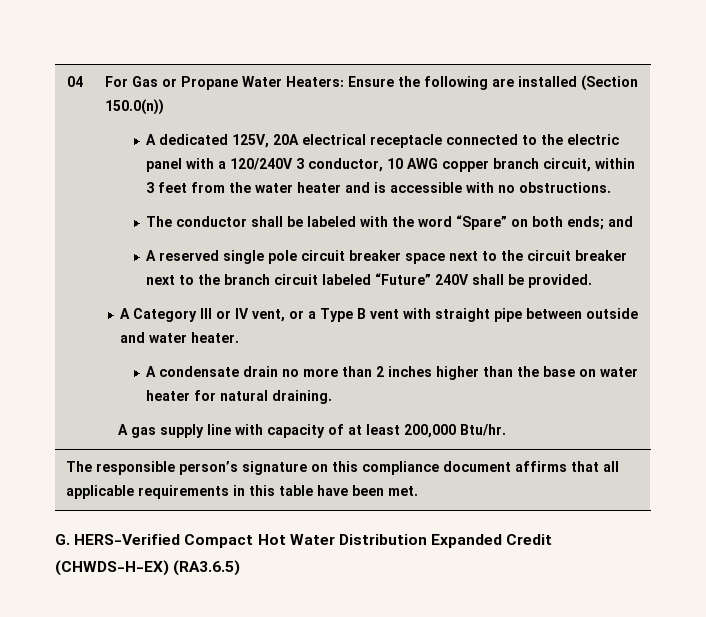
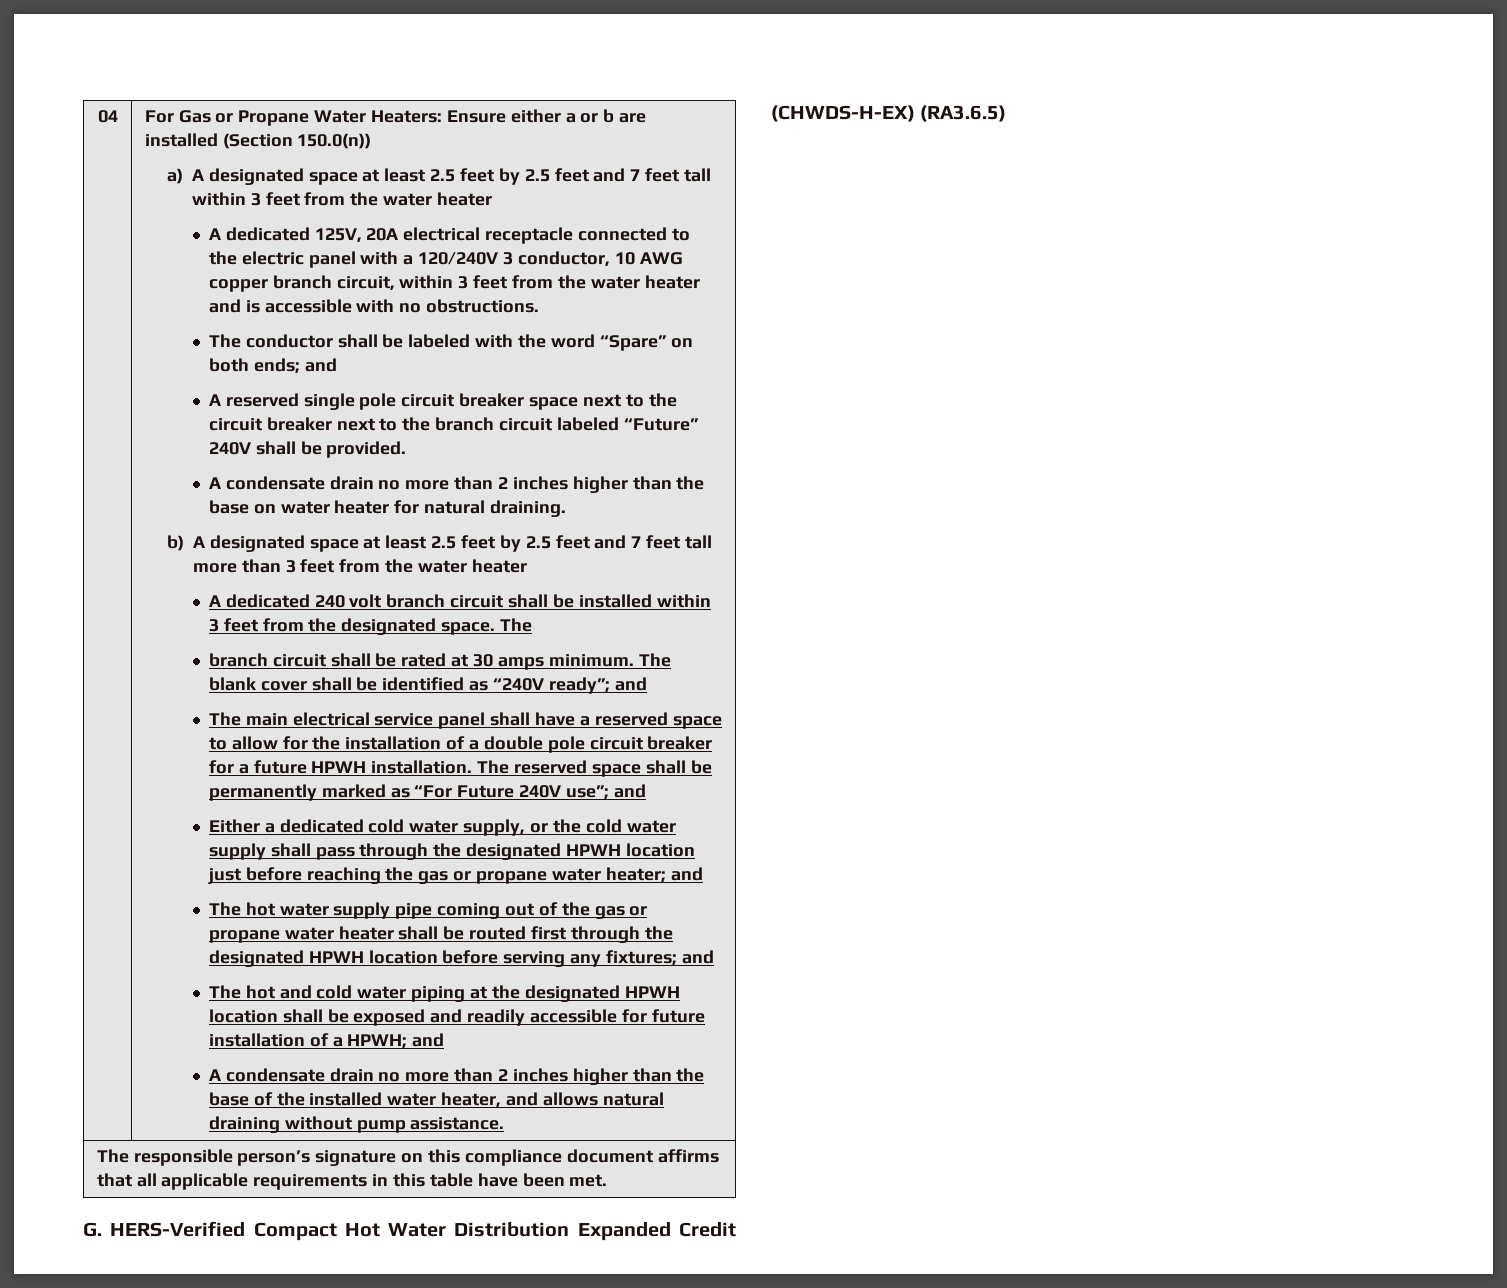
[398,76,489,90] the following -> [510,109,615,123] either a or b
(165, 107) none -> [166,168,711,185] [191,192,492,206] // a) A designated space at least 2.5 feet by 2.5 feet and 7 feet tall within 3 feet from the water heater
[120,308,639,322] [120,332,240,343] // A Category III or IV vent, or a Type B vent with straight pipe between outside and water heater. -> (407, 449) none
[118,424,507,438] A gas supply line with capacity of at least 200,000 Btu/hr. -> [166,535,712,552] [192,559,527,573] [208,594,711,608] [208,618,532,635] [208,653,671,670] [208,677,647,694] [208,712,722,729] [208,736,713,753] [208,760,712,777] [208,784,646,801] [208,819,676,836] [208,843,695,860] [207,867,703,884] [208,902,648,919] [208,926,673,943] [208,950,714,967] [208,985,680,1002] [208,1009,705,1026] [208,1033,445,1049] [208,1068,705,1085] [208,1092,664,1108] [208,1116,505,1133] b) A designated space at least 2.5 feet by 2.5 feet and 7 feet tall more than 3 feet from the water heater // A dedicated 240 volt branch circuit shall be installed within 3 feet from the designated space. The // branch circuit shall be rated at 30 amps minimum. The blank cover shall be identified as “240V ready”; and // The main electrical service panel shall have a reserved space to allow for the installation of a double pole circuit breaker for a future HPWH installation. The reserved space shall be permanently marked as “For Future 240V use”; and // Either a dedicated cold water supply, or the cold water supply shall pass through the designated HPWH location just before reaching the gas or propane water heater; and // The hot water supply pipe coming out of the gas or propane water heater shall be routed first through the designated HPWH location before serving any fixtures; and // The hot and cold water piping at the designated HPWH location shall be exposed and readily accessible for future installation of a HPWH; and // A condensate drain no more than 2 inches higher than the base of the installed water heater, and allows natural draining without pump assistance.

